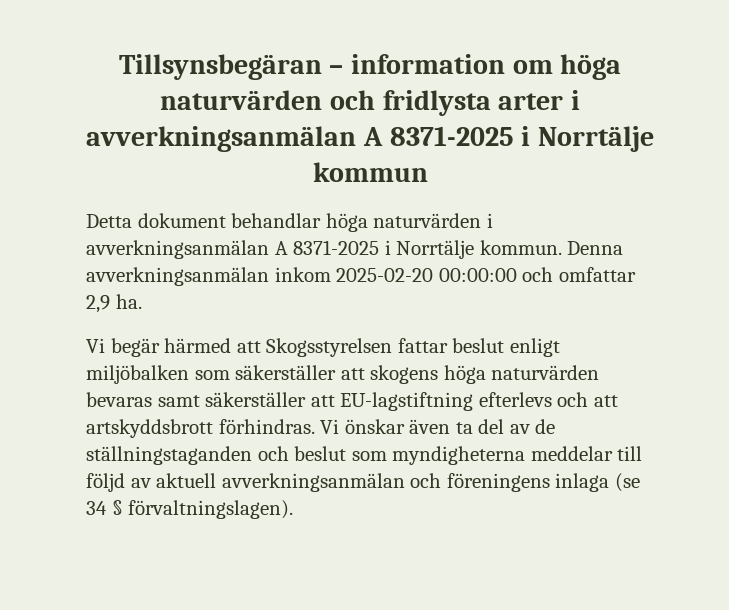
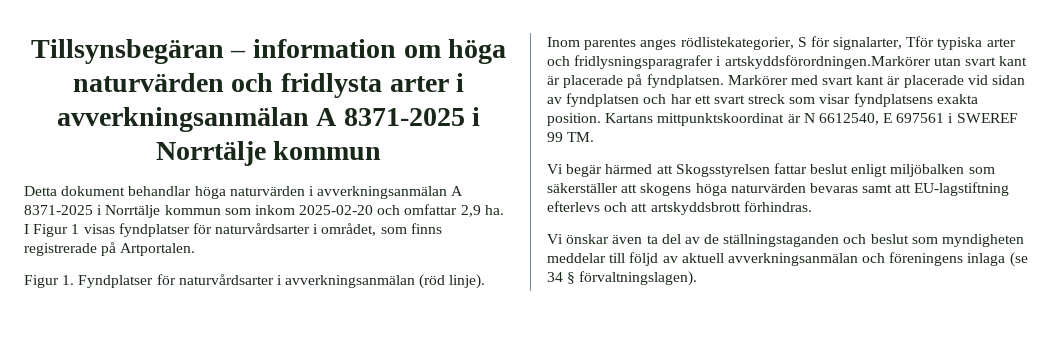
[479,240,624,255] [86,267,269,286] kommun. Denna avverkningsanmälan -> [164,205,251,215] kommun som
[438,268,517,282] 00:00:00 -> (374, 210) none
(142, 301) none -> [24,223,442,237] [24,242,196,256] [24,274,486,289] [547,36,1016,50] [547,55,1028,69] [547,74,1026,88] [547,93,978,107] [547,113,1018,126] [547,132,595,142] I Figur 1 visas fyndplatser för naturvårdsarter i området, som finns registrerade på Artportalen. // Figur 1. Fyndplatser för naturvårdsarter i avverkningsanmälan (röd linje). Inom parentes anges rödlistekategorier, S för signalarter, Tför typiska arter och fridlysningsparagrafer i artskyddsförordningen.Markörer utan svart kant är placerade på fyndplatsen. Markörer med svart kant är placerade vid sidan av fyndplatsen och har ett svart streck som visar fyndplatsens exakta position. Kartans mittpunktskoordinat är N 6612540, E 697561 i SWEREF 99 TM.
[205,392,307,407] säkerställer -> (893, 188) none
(315, 426) none -> (812, 206) //
[392,446,526,465] myndigheterna -> [942,234,1025,247] myndigheten

